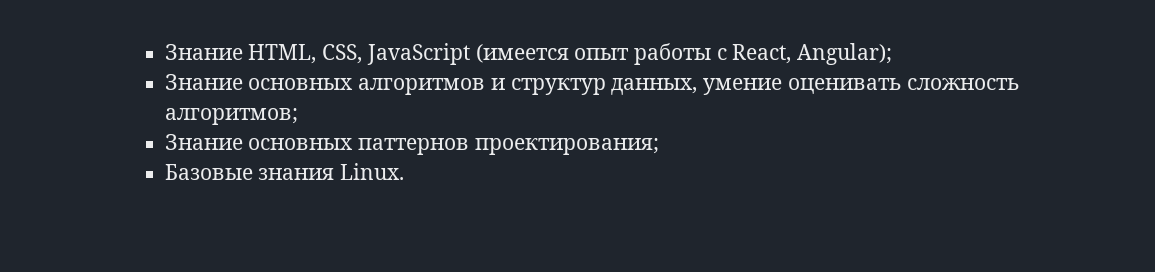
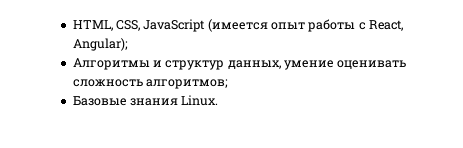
[164,44,243,60] Знание -> (72, 25) none
[164,74,486,95] Знание основных алгоритмов -> [72,58,150,70] Алгоритмы
[164,134,659,155] // Знание основных паттернов проектирования; -> (228, 84) none

